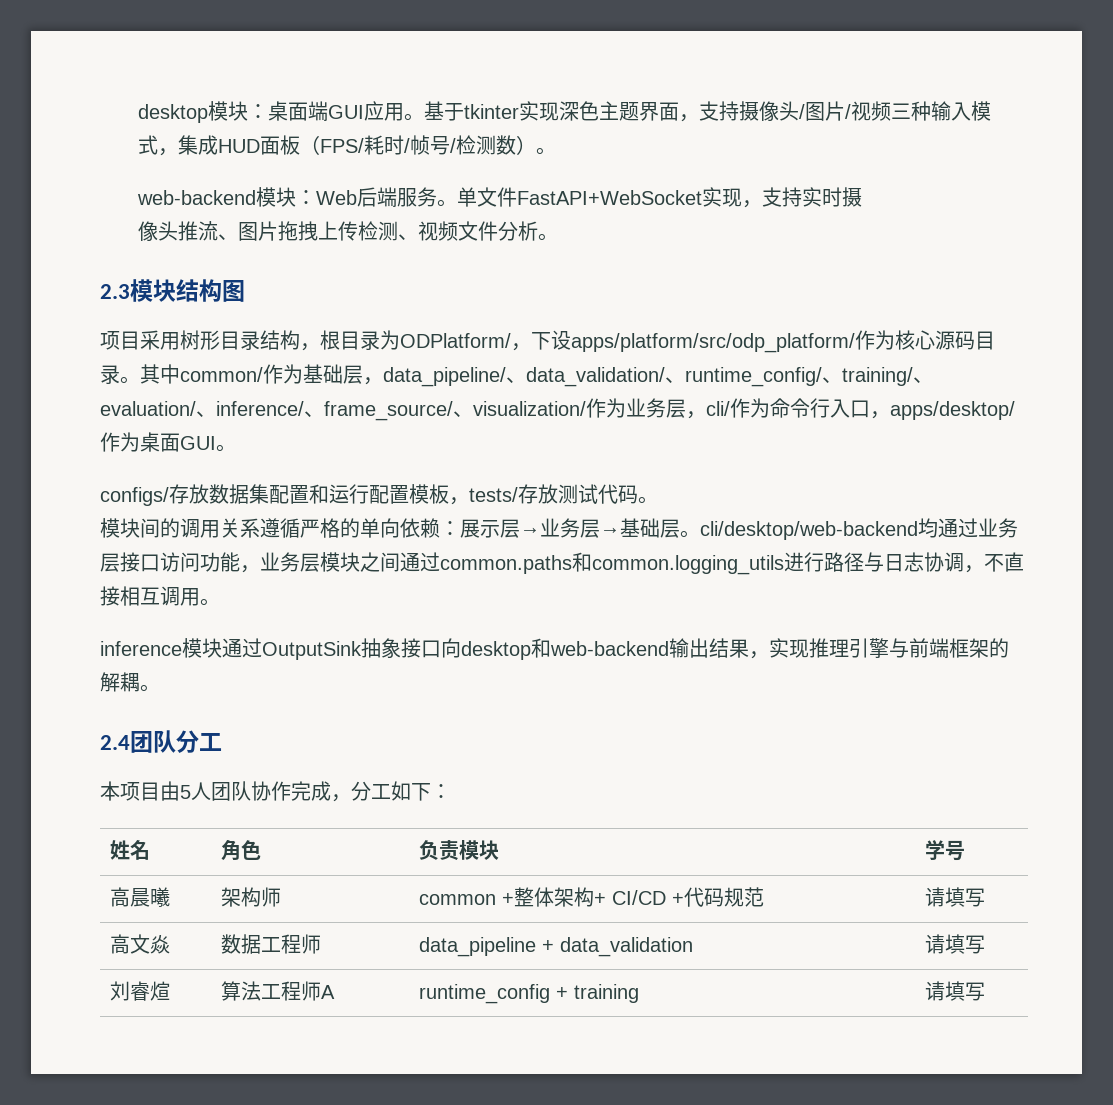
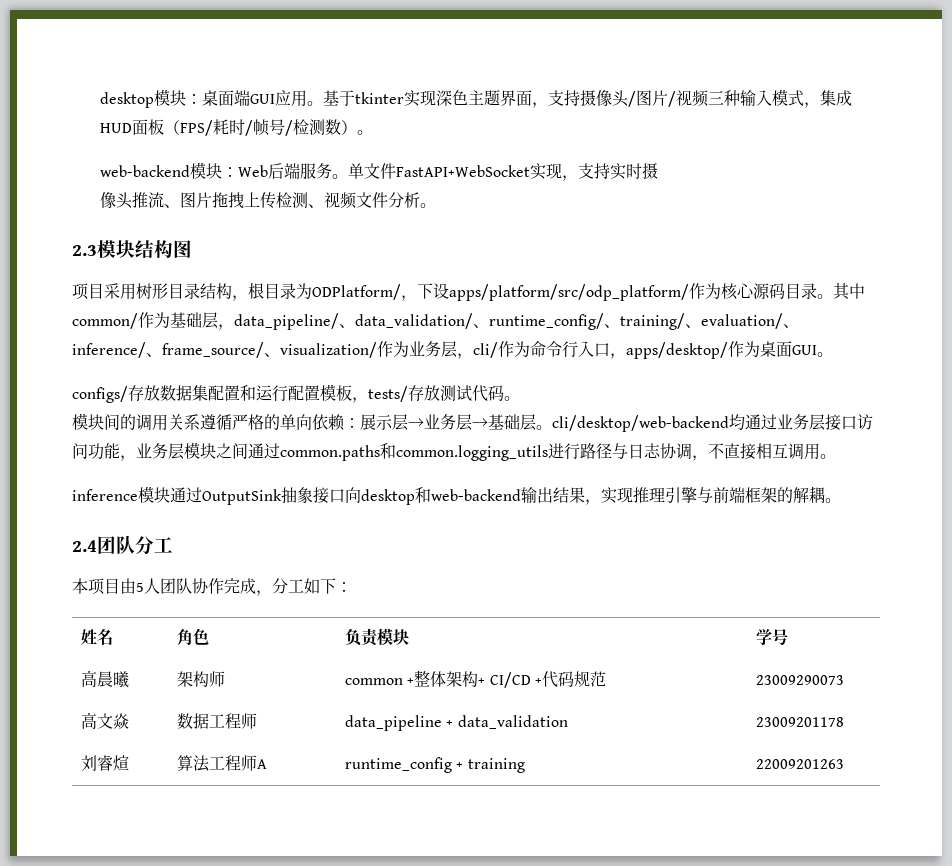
[924,887,985,907] 请填写 -> [756,675,845,685] 23009290073
[924,934,985,954] 请填写 -> [756,717,845,727] 23009201178
[924,981,985,1001] 请填写 -> [756,759,845,769] 22009201263

